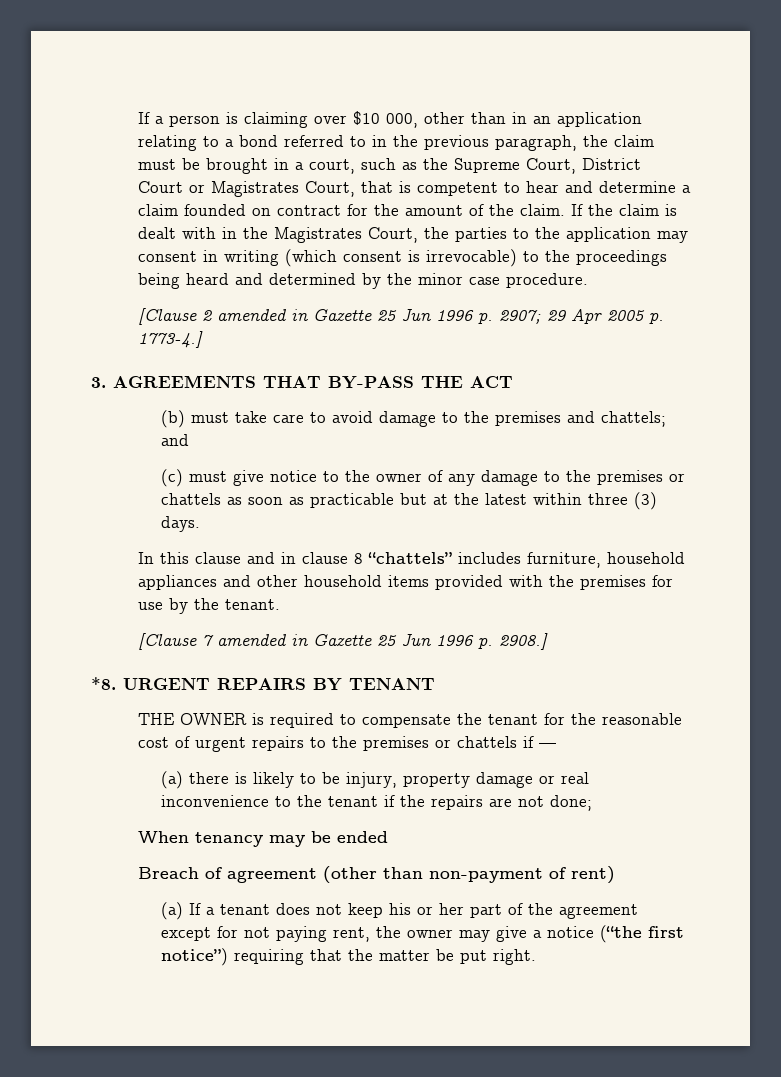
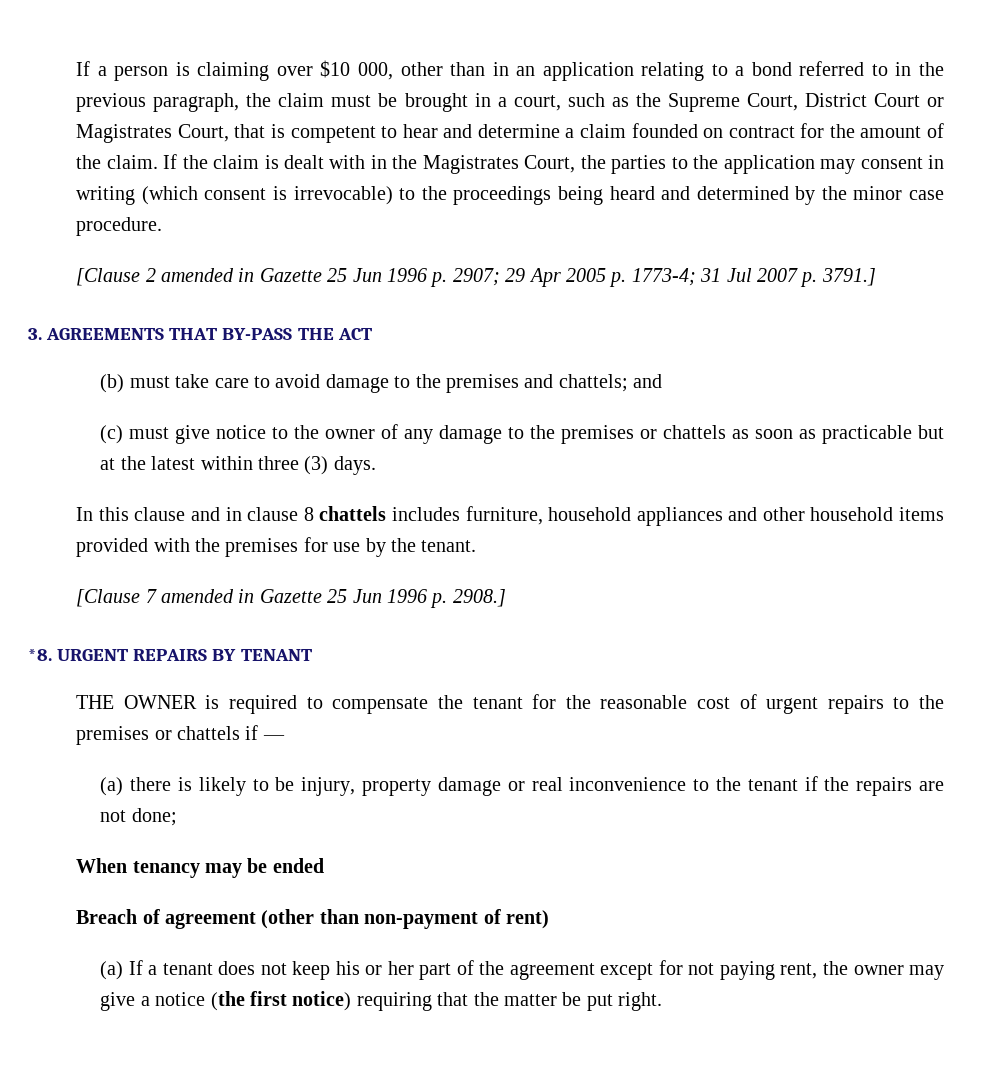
[137,331,203,348] 1773-4.] -> [631,268,876,287] 1773-4; 31 Jul 2007 p. 3791.]
[367,552,452,564] “chattels” -> [319,506,387,521] chattels
[599,925,684,943] [160,948,228,966] (“the first notice”) -> [210,991,352,1011] (the first notice)

